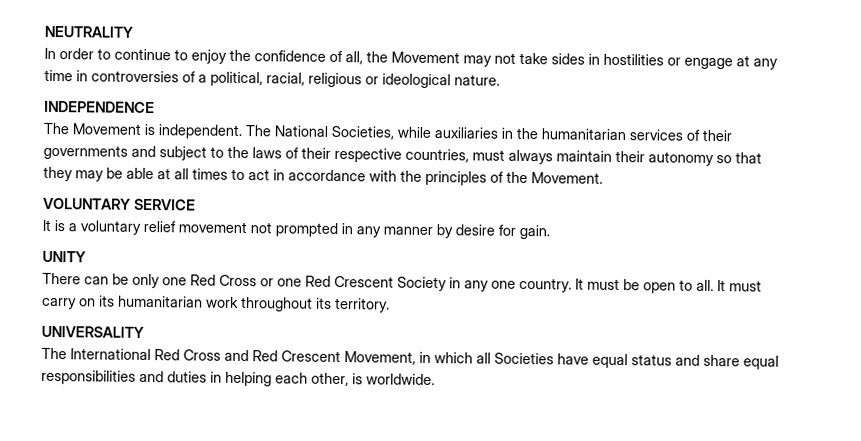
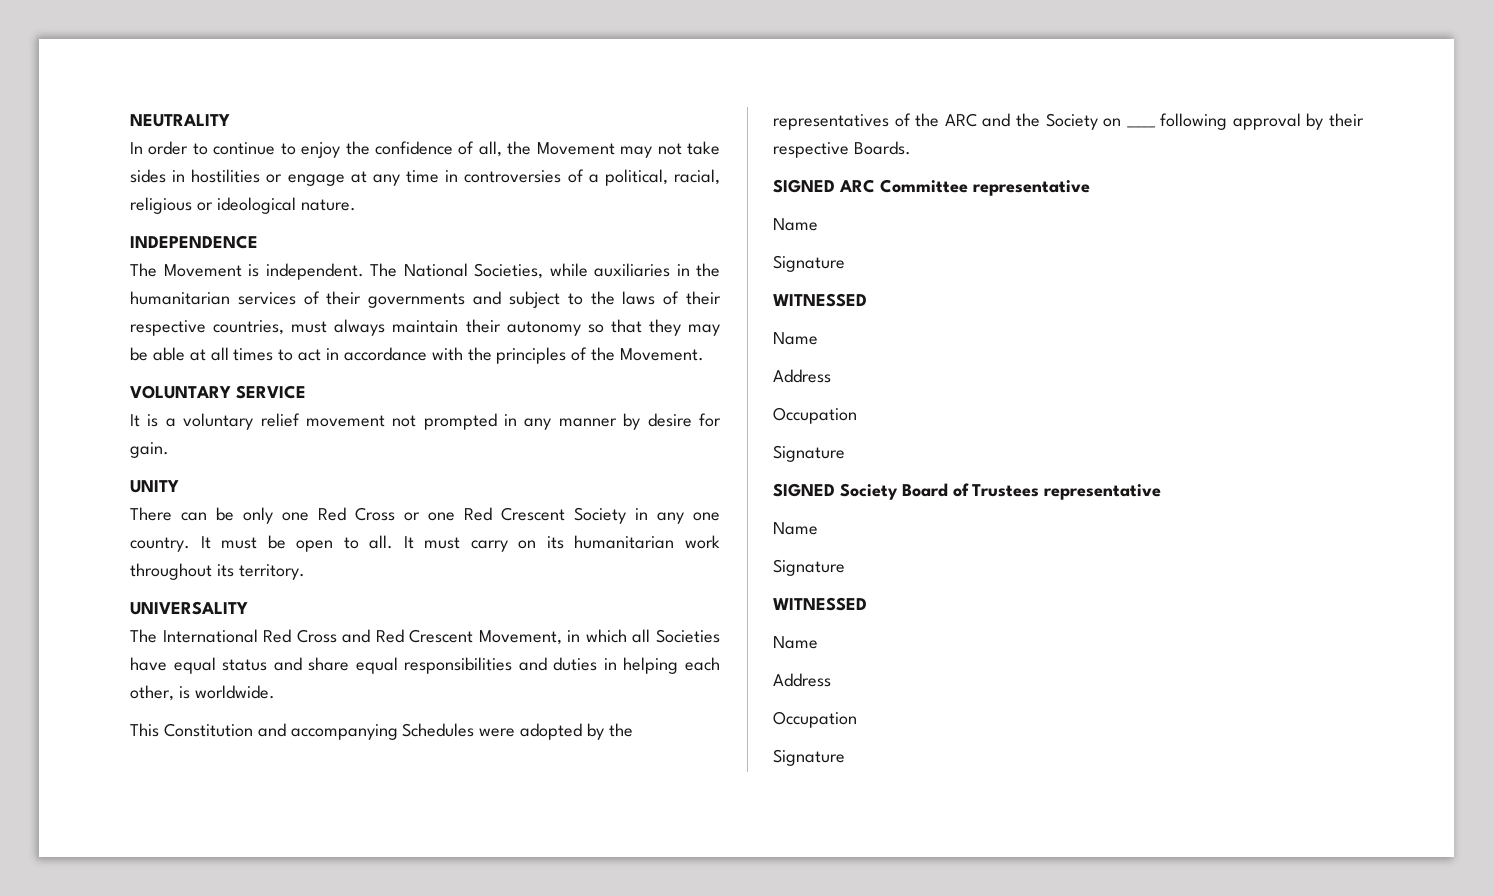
(435, 379) none -> [130,723,633,740] [773,113,1364,130] [773,141,911,158] [773,179,1090,196] [773,218,818,231] [773,255,845,272] [773,293,867,307] [773,332,818,345] [773,369,831,383] [773,407,857,424] [773,445,845,462] [773,483,1162,500] [773,522,818,535] [773,559,845,576] [773,597,867,611] [773,636,818,649] [773,673,831,687] [773,711,857,728] [773,749,845,766] // This Constitution and accompanying Schedules were adopted by the representatives of the ARC and the Society on ____ following approval by their respective Boards. // SIGNED ARC Committee representative // Name // Signature // WITNESSED // Name // Address // Occupation // Signature // SIGNED Society Board of Trustees representative // Name // Signature // WITNESSED // Name // Address // Occupation // Signature

